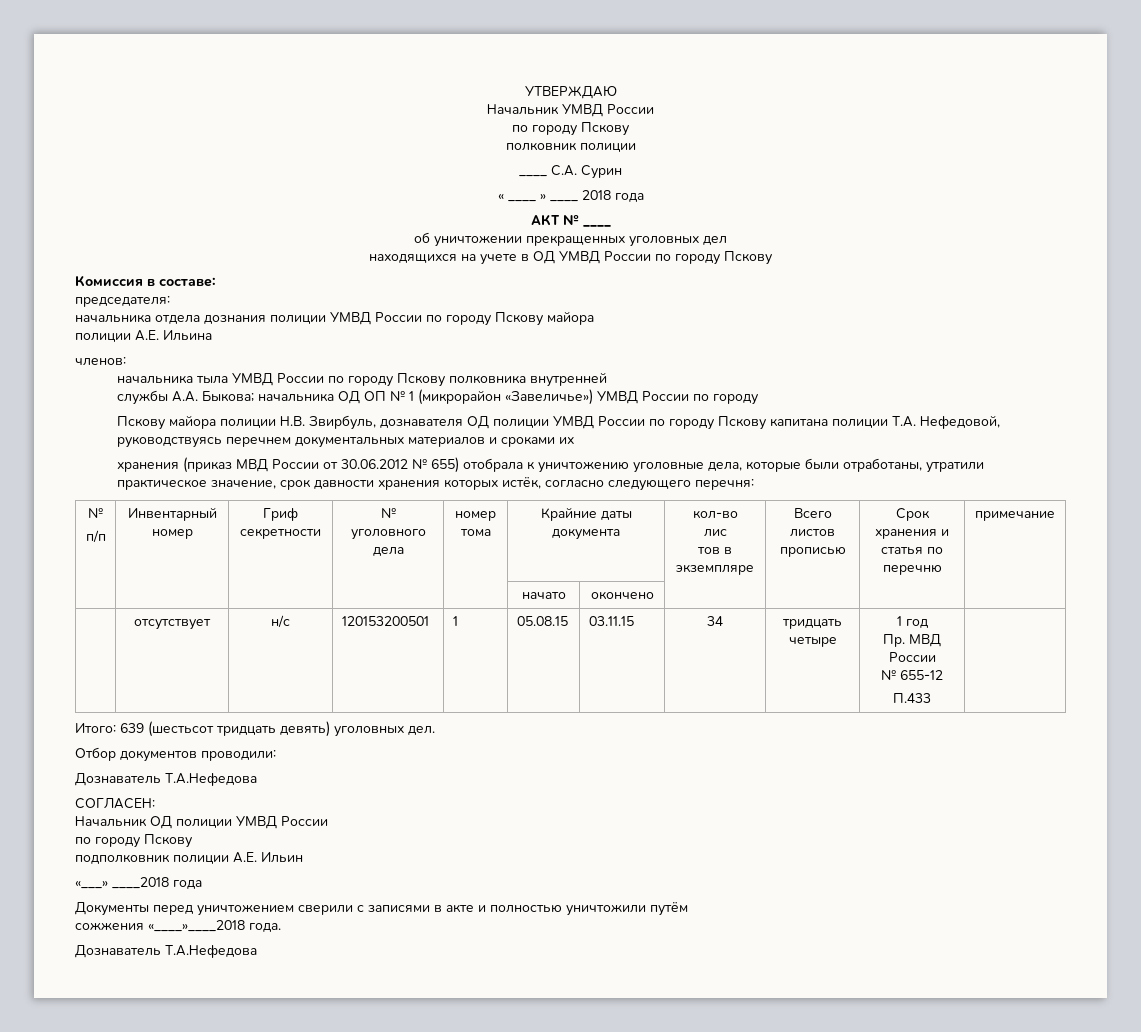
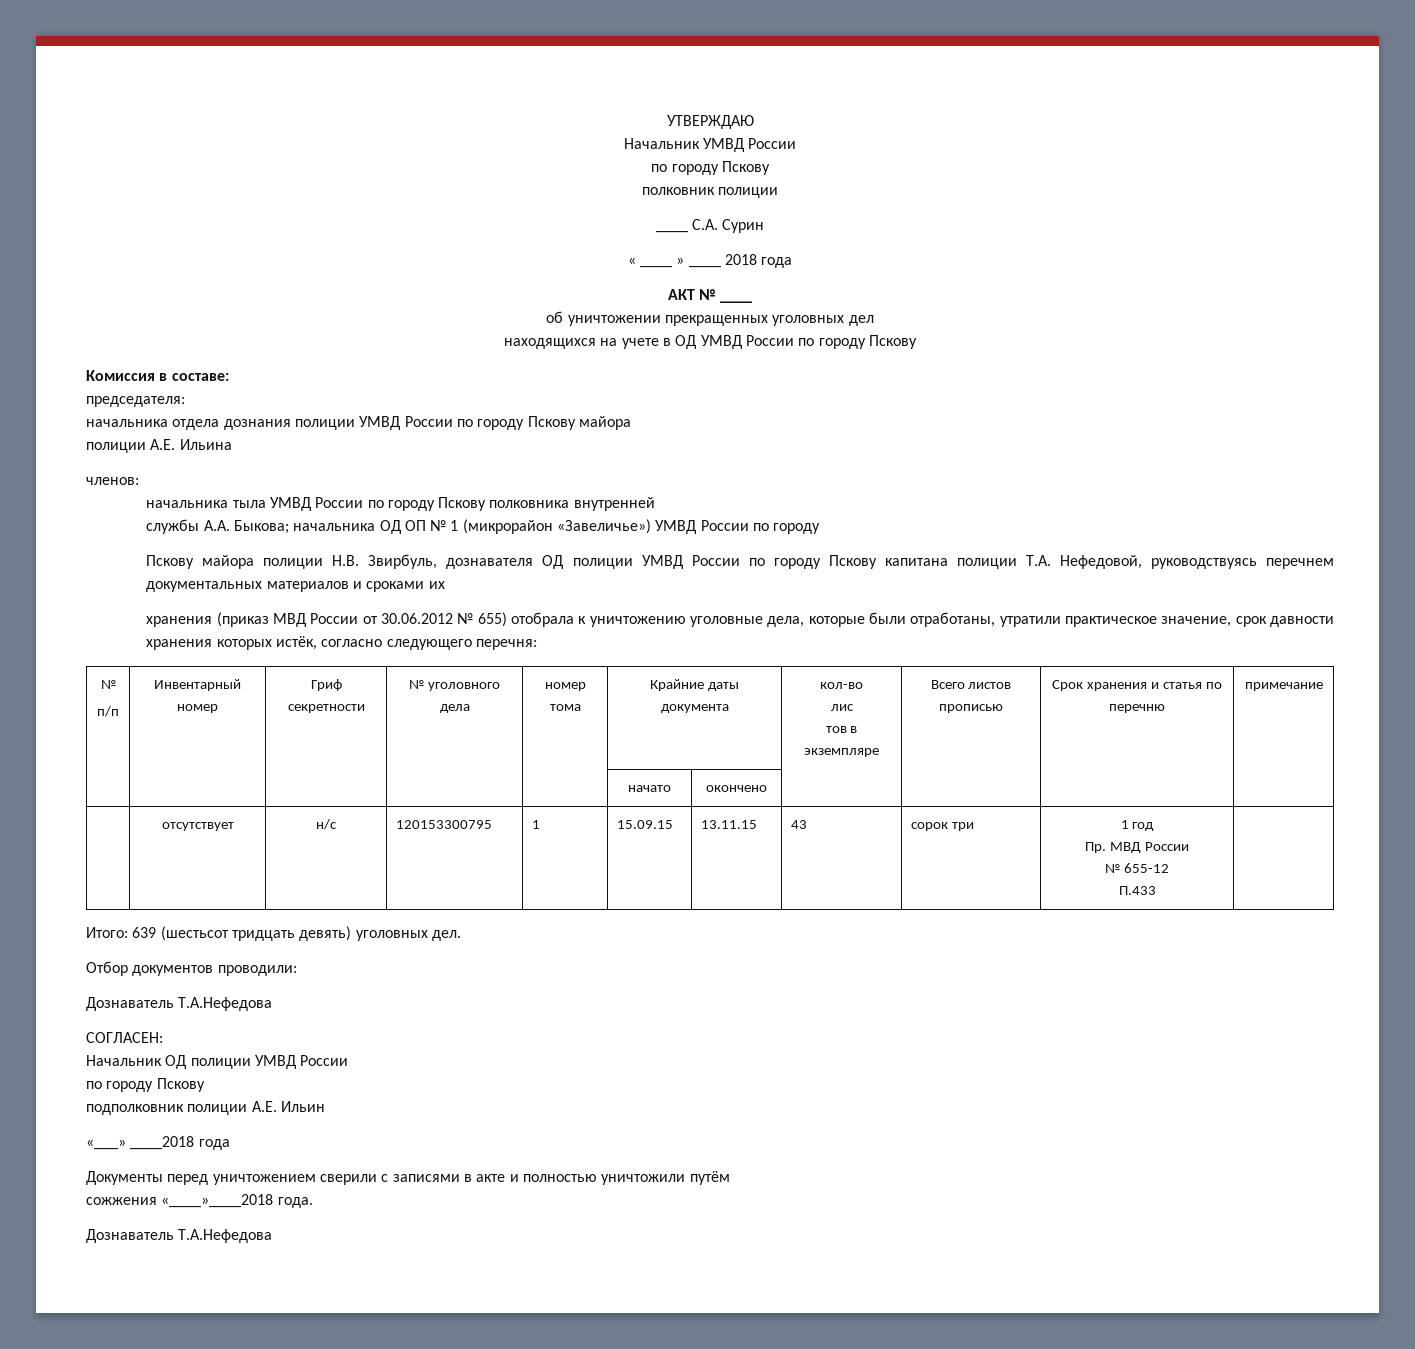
[341,616,429,626] [452,616,458,626] [516,616,568,626] [588,616,634,626] [707,616,723,626] [782,619,842,629] [788,637,837,647] 120153200501 | 1 | 05.08.15 | 03.11.15 | 34 | тридцать четыре -> [396,820,493,829] [532,820,541,829] [617,820,674,829] [701,820,758,829] [791,820,808,829] [911,822,975,831] 120153300795 | 1 | 15.09.15 | 13.11.15 | 43 | сорок три

